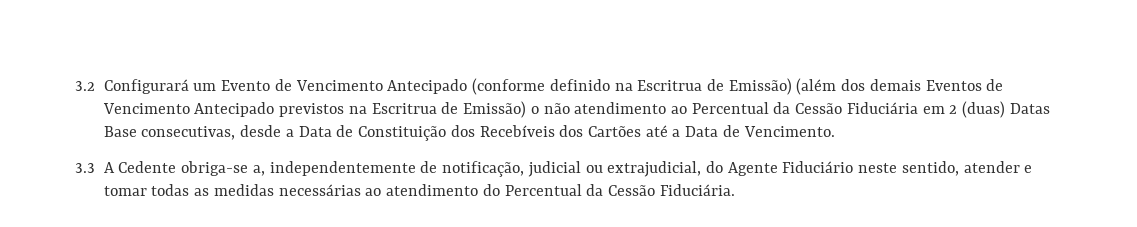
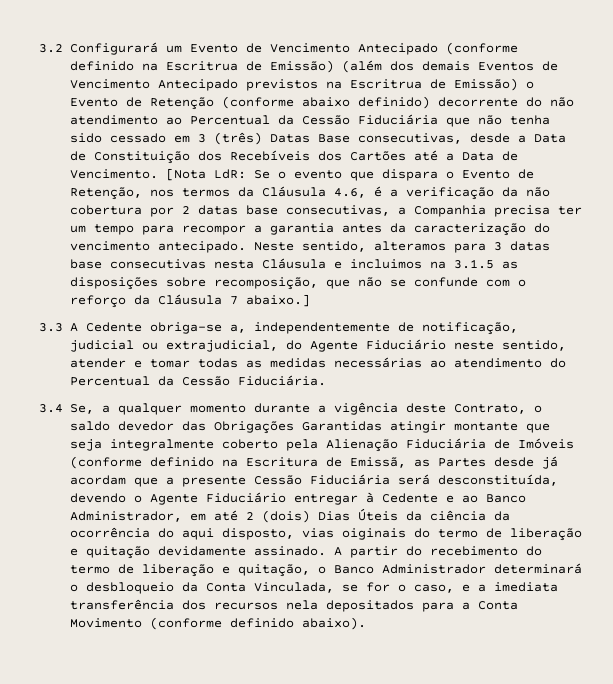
(539, 110) none -> [69,96,542,110] Evento de Retenção (conforme abaixo definido) decorrente do
[922,101,1006,118] em 2 (duas) -> [445,115,550,127] [69,132,262,145] que não tenha sido cessado em 3 (três)
(835, 131) none -> [165,168,534,181] [69,186,550,200] [69,205,582,217] [69,223,550,236] [69,241,550,253] [69,258,518,269] [69,277,526,290] [69,294,310,308] [Nota LdR: Se o evento que dispara o Evento de Retenção, nos termos da Cláusula 4.6, é a verificação da não cobertura por 2 datas base consecutivas, a Companhia precisa ter um tempo para recompor a garantia antes da caracterização do vencimento antecipado. Neste sentido, alteramos para 3 datas base consecutivas nesta Cláusula e incluimos na 3.1.5 as disposições sobre recomposição, que não se confunde com o reforço da Cláusula 7 abaixo.]
(735, 190) none -> [39,402,542,415] [69,421,550,434] [69,438,574,452] [69,456,558,469] [69,474,558,487] [69,492,526,505] [69,508,510,523] [69,527,582,541] [69,546,542,559] [69,563,582,577] [69,582,558,594] [69,599,518,612] [69,617,366,630] // 3.4 Se, a qualquer momento durante a vigência deste Contrato, o saldo devedor das Obrigações Garantidas atingir montante que seja integralmente coberto pela Alienação Fiduciária de Imóveis (conforme definido na Escritura de Emissã, as Partes desde já acordam que a presente Cessão Fiduciária será desconstituída, devendo o Agente Fiduciário entregar à Cedente e ao Banco Administrador, em até 2 (dois) Dias Úteis da ciência da ocorrência do aqui disposto, vias oiginais do termo de liberação e quitação devidamente assinado. A partir do recebimento do termo de liberação e quitação, o Banco Administrador determinará o desbloqueio da Conta Vinculada, se for o caso, e a imediata transferência dos recursos nela depositados para a Conta Movimento (conforme definido abaixo).

